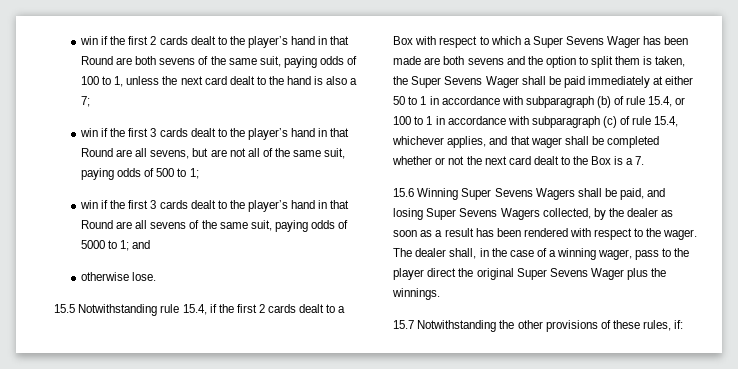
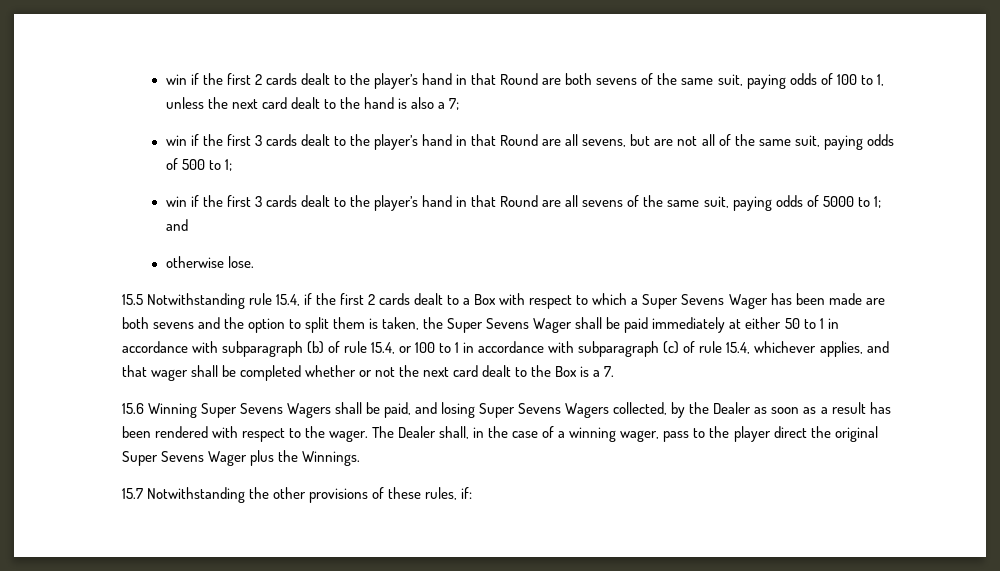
[626,208,658,217] dealer -> [713,402,752,414] Dealer
[415,248,447,257] dealer -> [397,426,436,438] Dealer
[392,288,441,300] winnings. -> [301,451,360,466] Winnings.

